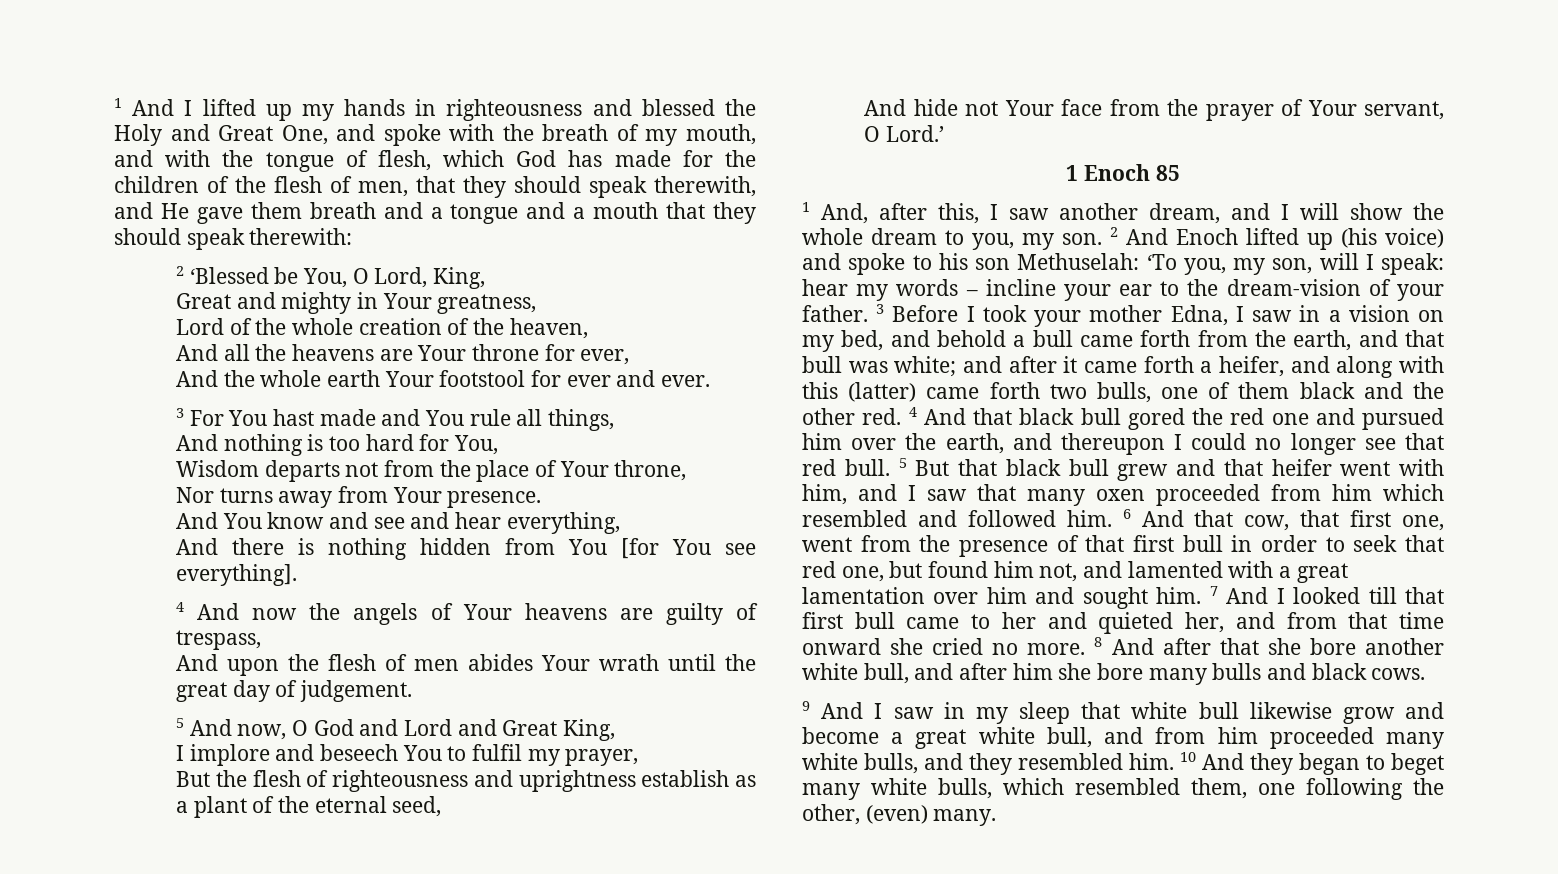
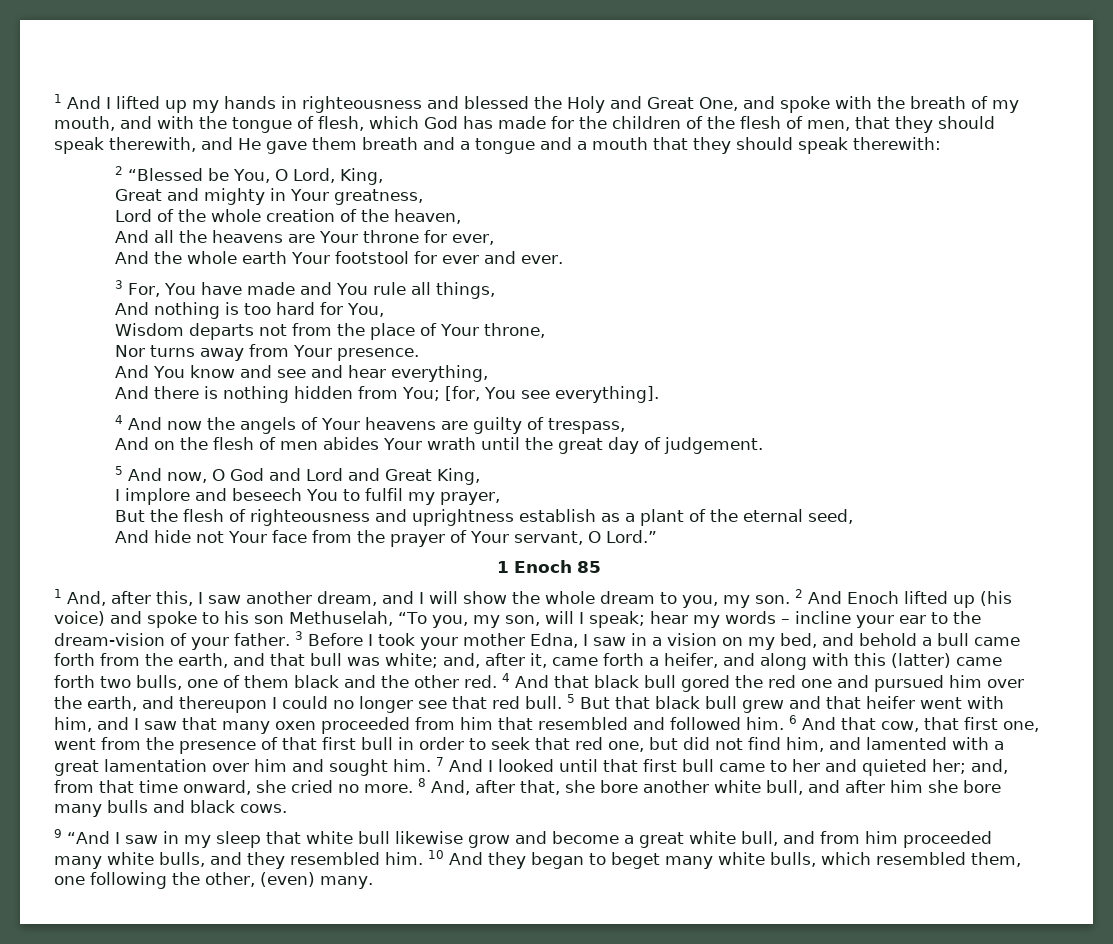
[189,267,269,284] ‘Blessed -> [127,168,203,181] “Blessed
[189,409,315,426] For You hast -> [127,282,242,297] For, You have
[568,538,660,559] You [for -> [401,386,480,401] You; [for,
[227,659,280,676] upon -> [153,441,175,450] on
[885,125,944,142] Lord.’ -> [605,530,657,543] Lord.”
[1017,253,1177,270] Methuselah: ‘To -> [289,611,427,626] Methuselah, “To
[1381,253,1444,275] speak: -> [588,611,645,628] speak;
[963,356,1078,373] and after it -> [443,653,547,668] and, after it,
[1383,484,1444,501] which -> [498,717,533,730] that
[928,561,1078,582] found him not, -> [683,737,824,752] did not find him,
[1368,587,1397,604] till -> [559,759,598,772] until
[1185,612,1275,633] her, and -> [932,759,1008,774] her; and,
[802,638,881,655] onward -> [183,780,251,795] onward,
[1111,638,1259,655] And after that -> [431,780,560,795] And, after that,
[821,702,864,719] And -> [67,831,110,844] “And

